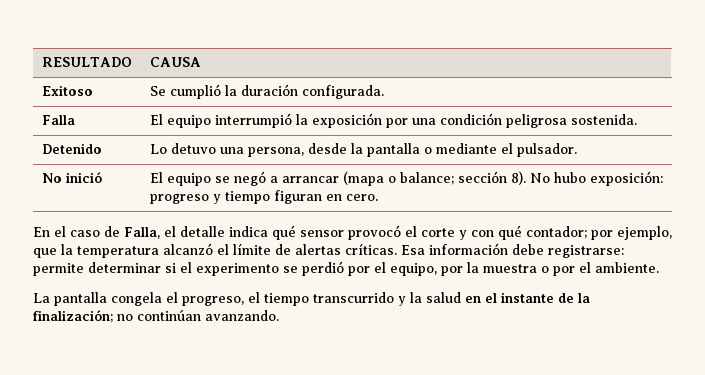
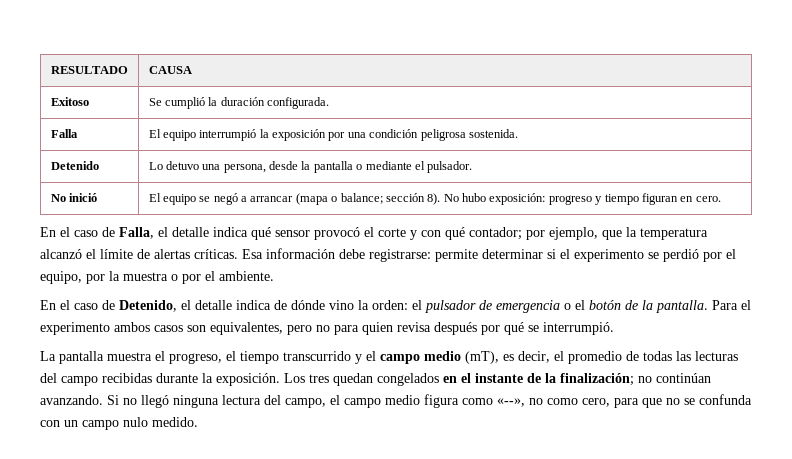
(659, 267) none -> [40,300,751,313] [40,322,614,335] // En el caso de Detenido, el detalle indica de dónde vino la orden: el pulsador de emergencia o el botón de la pantalla. Para el experimento ambos casos son equivalentes, pero no para quien revisa después por qué se interrumpió.
[111,292,162,306] congela -> [107,352,152,361] muestra
[410,292,461,303] la salud -> [366,351,738,364] [40,373,439,386] el campo medio (mT), es decir, el promedio de todas las lecturas del campo recibidas durante la exposición. Los tres quedan congelados
(279, 315) none -> [107,394,752,408] [40,417,198,430] Si no llegó ninguna lectura del campo, el campo medio figura como «--», no como cero, para que no se confunda con un campo nulo medido.

